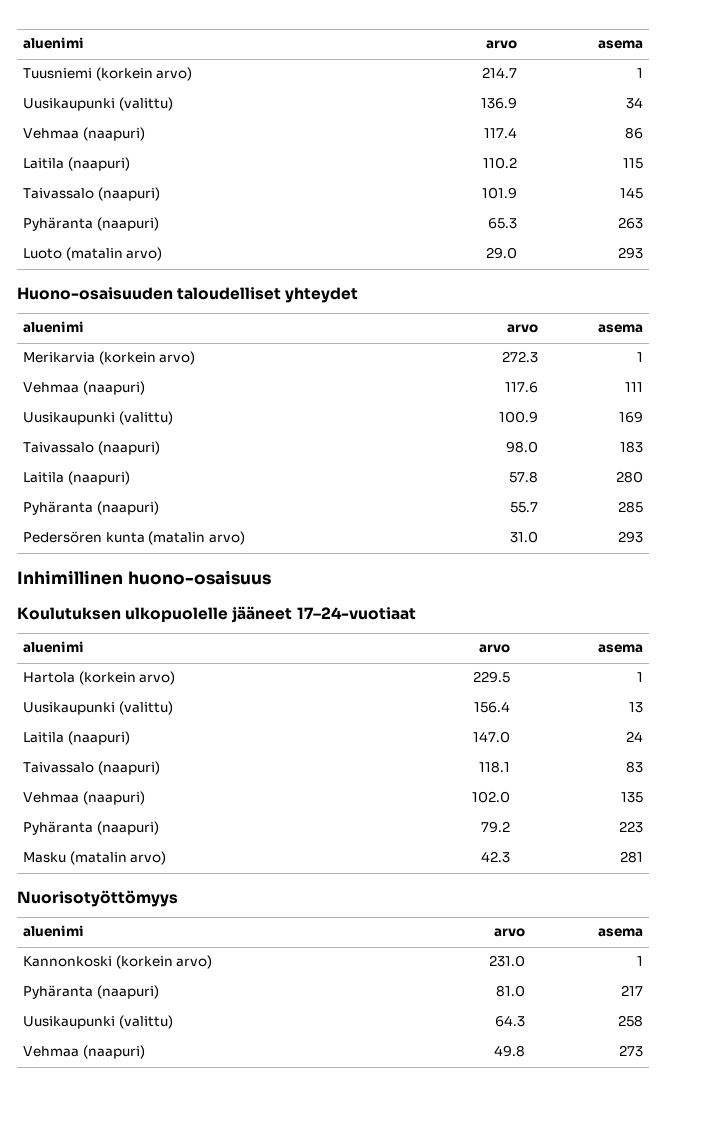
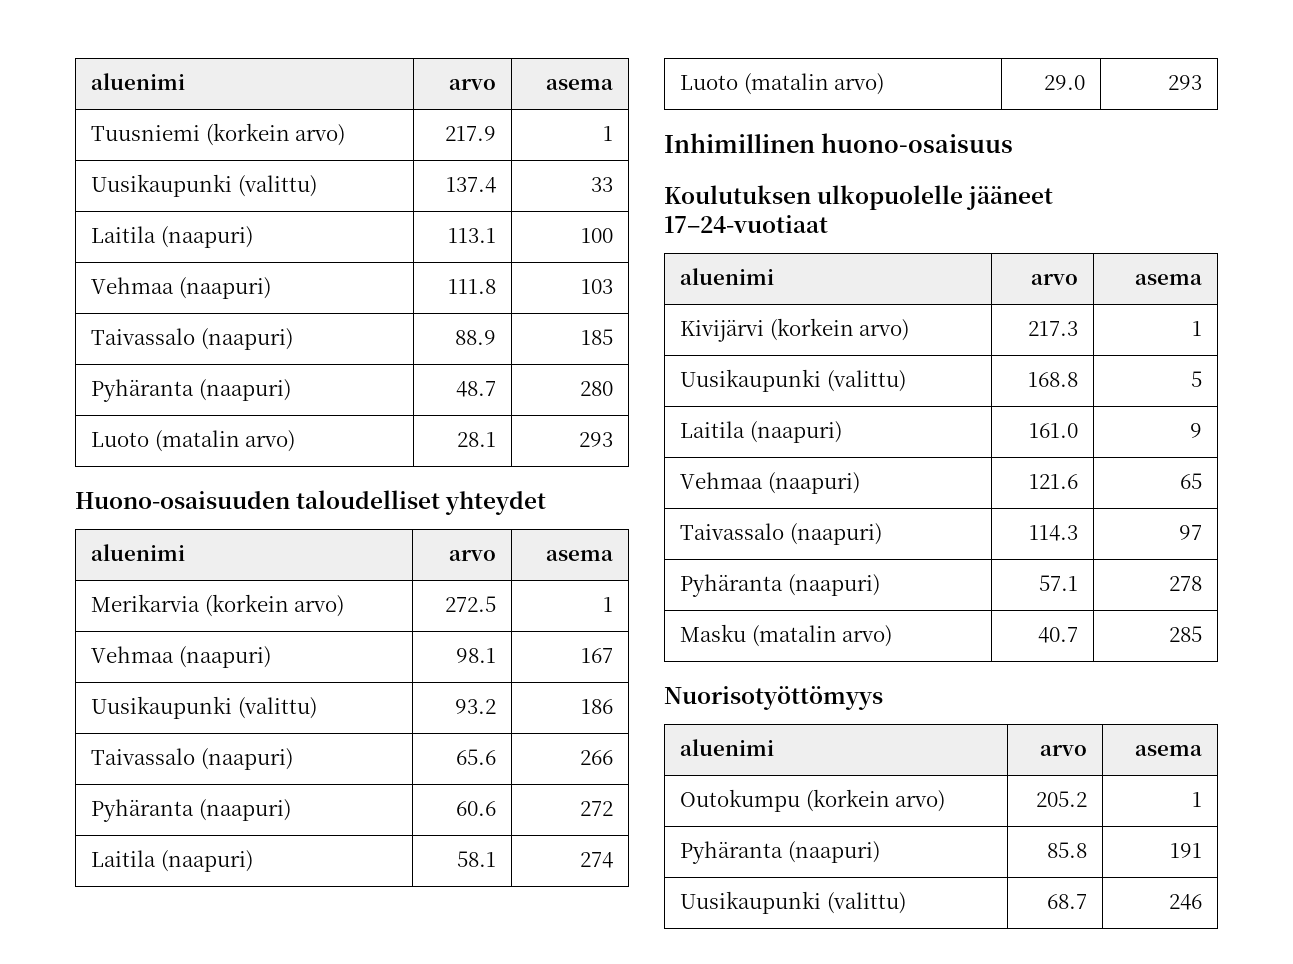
[482,67,518,78] [637,68,644,78] [22,97,173,111] [481,97,518,109] [626,97,644,109] [22,127,145,141] [484,127,518,138] [625,127,644,139] [22,157,130,171] [483,157,518,169] [623,158,644,169] [22,187,160,201] [482,187,518,199] [620,187,644,199] [22,217,159,231] [488,218,518,229] [618,217,644,229] [22,247,163,261] [486,247,518,259] 214.7 | 1 // Uusikaupunki (valittu) | 136.9 | 34 // Vehmaa (naapuri) | 117.4 | 86 // Laitila (naapuri) | 110.2 | 115 // Taivassalo (naapuri) | 101.9 | 145 // Pyhäranta (naapuri) | 65.3 | 263 // Luoto (matalin arvo) | 29.0 -> [444,126,496,141] [602,126,613,141] [91,174,317,197] [445,177,496,193] [590,177,613,192] [91,226,253,248] [447,228,496,243] [580,228,613,243] [91,277,271,299] [447,279,496,294] [580,279,613,294] [91,328,293,350] [454,330,496,345] [580,329,613,345] [91,379,291,402] [455,381,496,397] [579,381,613,396] [91,430,296,452] [456,432,496,447] 217.9 | 1 // Uusikaupunki (valittu) | 137.4 | 33 // Laitila (naapuri) | 113.1 | 100 // Vehmaa (naapuri) | 111.8 | 103 // Taivassalo (naapuri) | 88.9 | 185 // Pyhäranta (naapuri) | 48.7 | 280 // Luoto (matalin arvo) | 28.1
[502,351,539,363] 272.3 -> [444,596,496,612] 272.5
[505,382,539,393] [625,382,644,392] [22,411,173,425] [499,411,539,423] [619,411,644,423] [22,441,160,455] [506,441,539,453] [620,441,644,453] [22,471,130,485] [509,471,539,483] [616,471,644,483] [22,501,159,515] [510,502,539,513] [618,501,644,513] [22,531,245,545] [510,531,539,543] 117.6 | 111 // Uusikaupunki (valittu) | 100.9 | 169 // Taivassalo (naapuri) | 98.0 | 183 // Laitila (naapuri) | 57.8 | 280 // Pyhäranta (naapuri) | 55.7 | 285 // Pedersören kunta (matalin arvo) | 31.0 -> [455,648,496,663] [580,648,613,663] [91,696,317,719] [454,699,496,714] [580,699,613,714] [91,748,293,770] [455,749,496,765] [579,750,613,765] [91,799,291,822] [455,801,496,816] [579,801,613,816] [91,850,253,872] [456,851,496,867] [579,852,613,868] [680,73,885,95] [1043,75,1085,90] 98.1 | 167 // Uusikaupunki (valittu) | 93.2 | 186 // Taivassalo (naapuri) | 65.6 | 266 // Pyhäranta (naapuri) | 60.6 | 272 // Laitila (naapuri) | 58.1 | 274 // Luoto (matalin arvo) | 29.0
[22,671,176,685] [473,671,511,683] [637,672,644,682] [22,701,173,715] [474,701,511,713] [629,702,644,713] [22,731,130,745] [473,731,511,743] [626,731,644,742] [22,761,160,775] [479,761,511,773] [626,761,644,773] [22,791,145,805] [472,791,511,803] [621,792,644,803] [22,821,159,835] [481,821,511,833] [619,821,644,833] Hartola (korkein arvo) | 229.5 | 1 // Uusikaupunki (valittu) | 156.4 | 13 // Laitila (naapuri) | 147.0 | 24 // Taivassalo (naapuri) | 118.1 | 83 // Vehmaa (naapuri) | 102.0 | 135 // Pyhäranta (naapuri) | 79.2 | 223 -> [680,318,910,342] [1027,321,1078,336] [1191,321,1202,336] [680,369,906,392] [1027,372,1078,387] [1190,371,1202,387] [680,421,842,443] [1028,423,1078,438] [1189,423,1202,438] [680,472,860,494] [1028,474,1078,489] [1179,473,1202,489] [680,523,882,545] [1028,525,1078,541] [1178,525,1202,540] [680,574,880,597] [1038,575,1078,591] [1168,576,1202,591] Kivijärvi (korkein arvo) | 217.3 | 1 // Uusikaupunki (valittu) | 168.8 | 5 // Laitila (naapuri) | 161.0 | 9 // Vehmaa (naapuri) | 121.6 | 65 // Taivassalo (naapuri) | 114.3 | 97 // Pyhäranta (naapuri) | 57.1 | 278
[481,851,511,863] [620,851,644,863] 42.3 | 281 -> [1037,627,1078,643] [1168,626,1202,642] 40.7 | 285
[22,955,213,969] [489,955,526,967] Kannonkoski (korkein arvo) | 231.0 -> [680,789,946,812] [1035,791,1087,807] Outokumpu (korkein arvo) | 205.2
[496,985,526,997] [621,985,644,996] [22,1015,173,1029] [495,1015,526,1027] [618,1015,644,1027] [22,1045,145,1059] [494,1045,526,1057] [619,1045,644,1057] 81.0 | 217 // Uusikaupunki (valittu) | 64.3 | 258 // Vehmaa (naapuri) | 49.8 | 273 -> [1046,842,1087,858] [1169,843,1202,858] [680,891,906,914] [1046,894,1087,909] [1168,894,1202,910] 85.8 | 191 // Uusikaupunki (valittu) | 68.7 | 246

